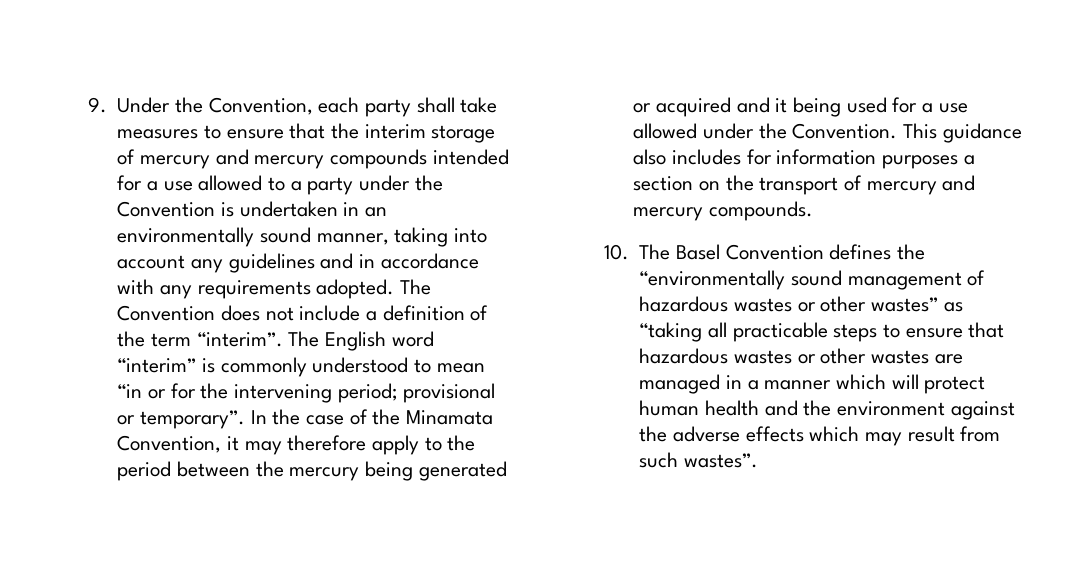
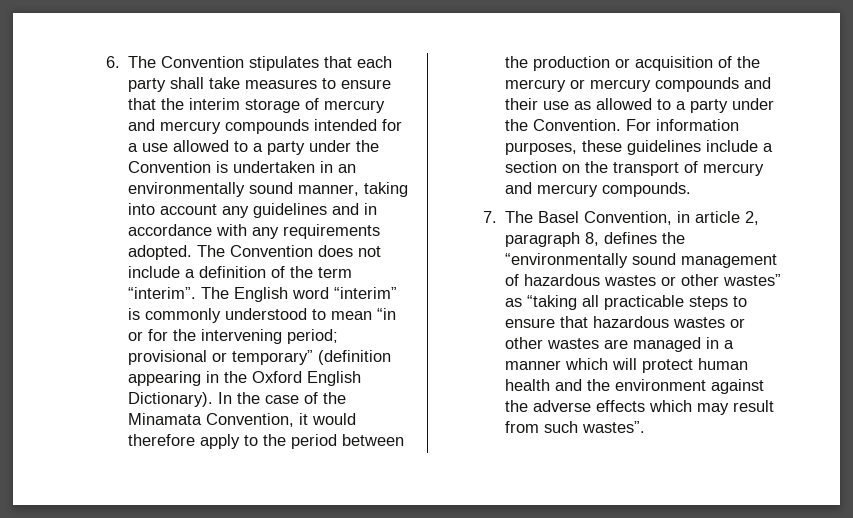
[87,97,313,115] 9. Under the Convention, -> [105,56,353,71] 6. The Convention stipulates that
[139,410,245,429] temporary”. -> [232,350,392,365] [128,371,362,386] [128,392,214,407] temporary” (definition appearing in the Oxford English Dictionary).
[244,441,282,455] may -> [312,413,357,425] would
[289,461,507,481] [633,97,968,117] [633,123,1022,143] [633,149,958,169] mercury being generated or acquired and it being used for a use allowed under the Convention. This guidance also includes for information purposes -> [533,56,761,71] [505,77,772,92] [505,98,775,113] [505,119,740,131] [505,140,759,155] production or acquisition of the mercury or mercury compounds and their use as allowed to a party under the Convention. For information purposes, these guidelines include
[603,244,629,260] 10. -> [482,211,497,223] 7.
[725,244,824,260] Convention -> [584,211,760,225] [505,232,600,247] Convention, in article 2, paragraph 8,

